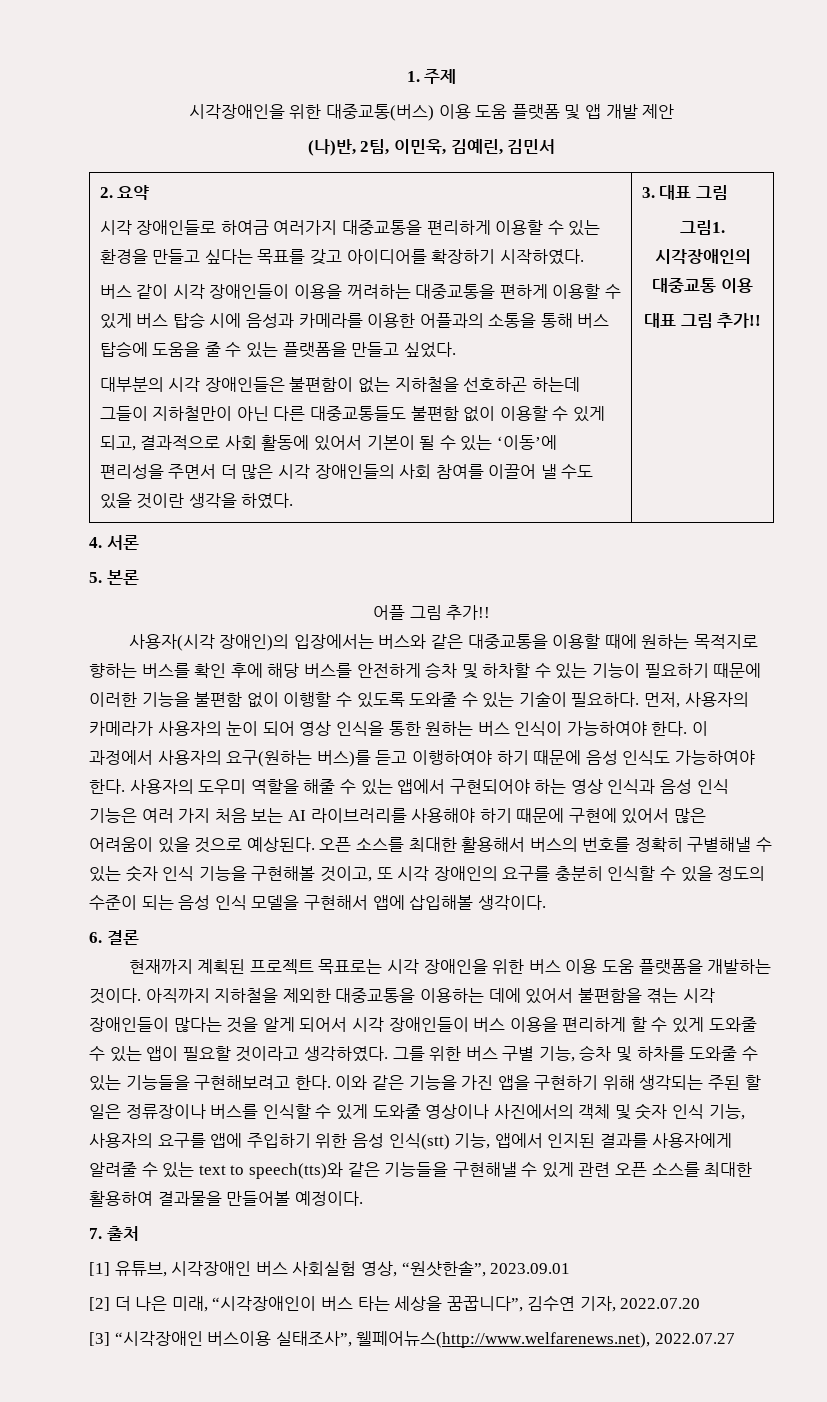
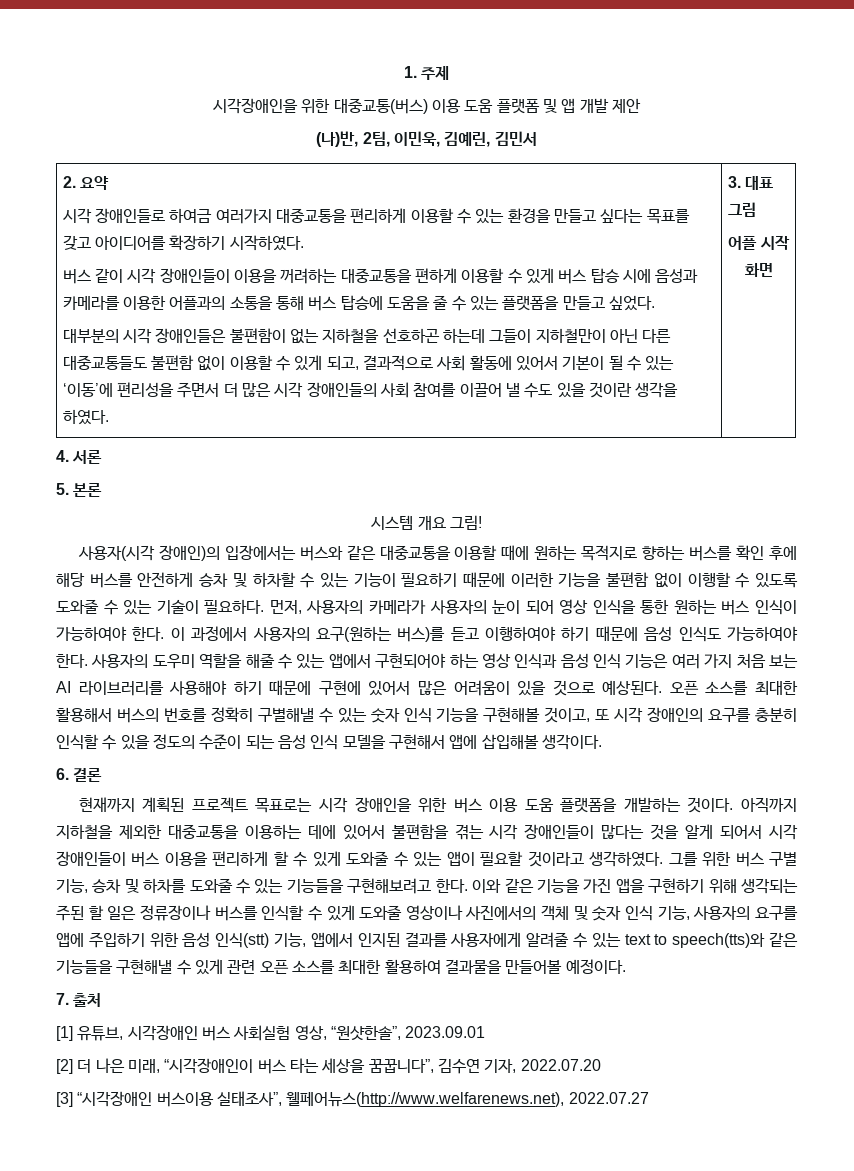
[680,220,725,235] [654,249,751,264] [652,278,753,293] [643,313,762,328] 그림1. 시각장애인의 대중교통 이용 // 대표 그림 추가!! -> [728,235,790,250] [744,263,773,277] 어플 시작 화면
[372,605,491,620] 어플 그림 추가!! -> [371,515,482,530] 시스템 개요 그림!

